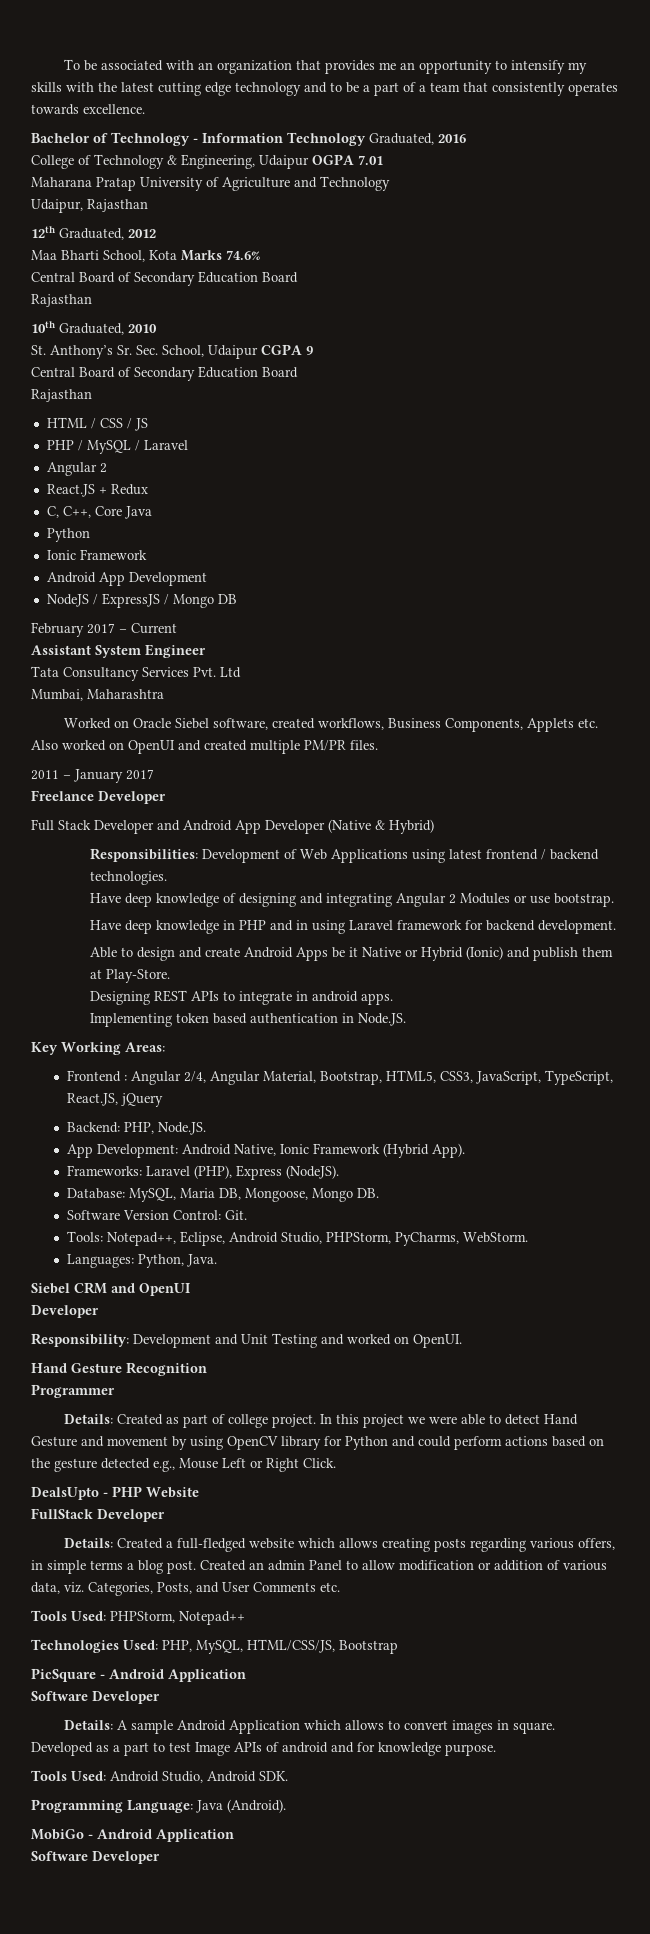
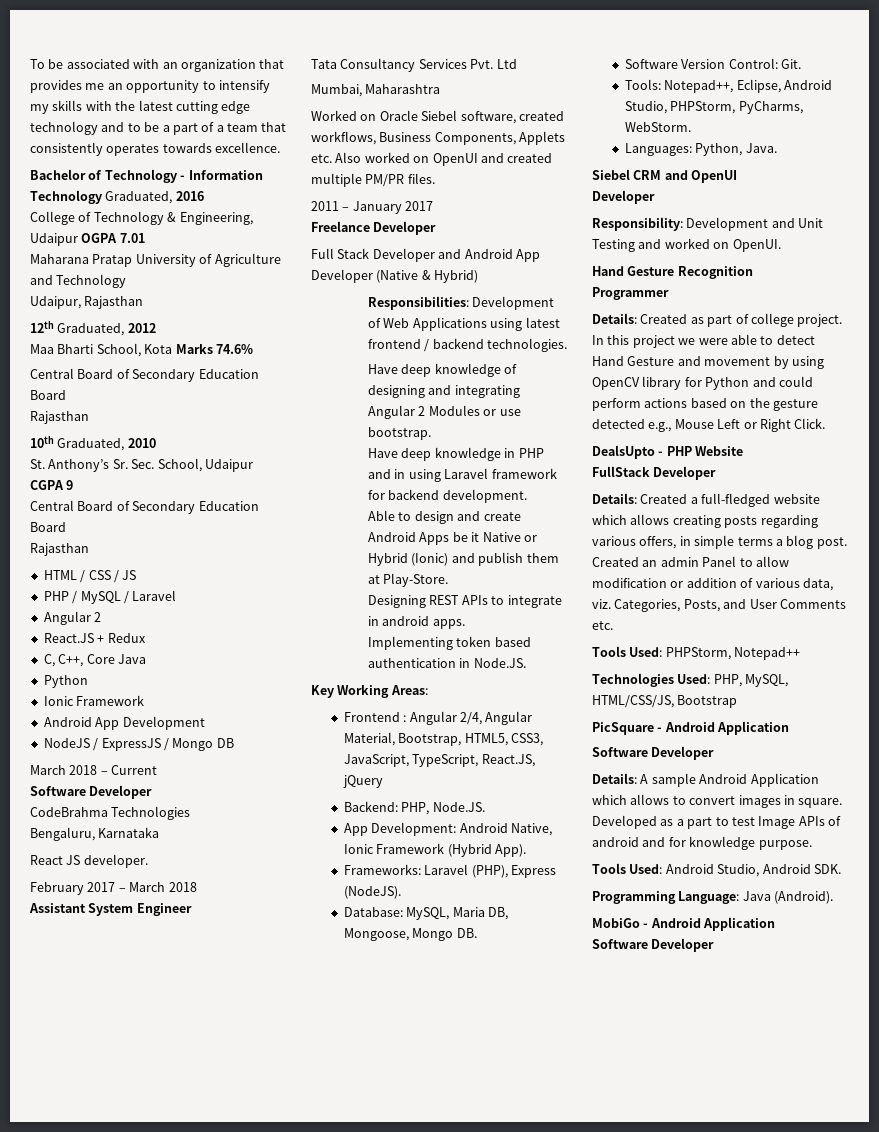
(237, 599) none -> [30,765,158,775] [30,785,153,799] [30,806,191,820] [30,827,160,841] [30,854,148,868] // March 2018 – Current // Software Developer // CodeBrahma Technologies // Bengaluru, Karnataka // React JS developer.
[131,623,177,634] Current -> [129,882,197,892] March 2018

